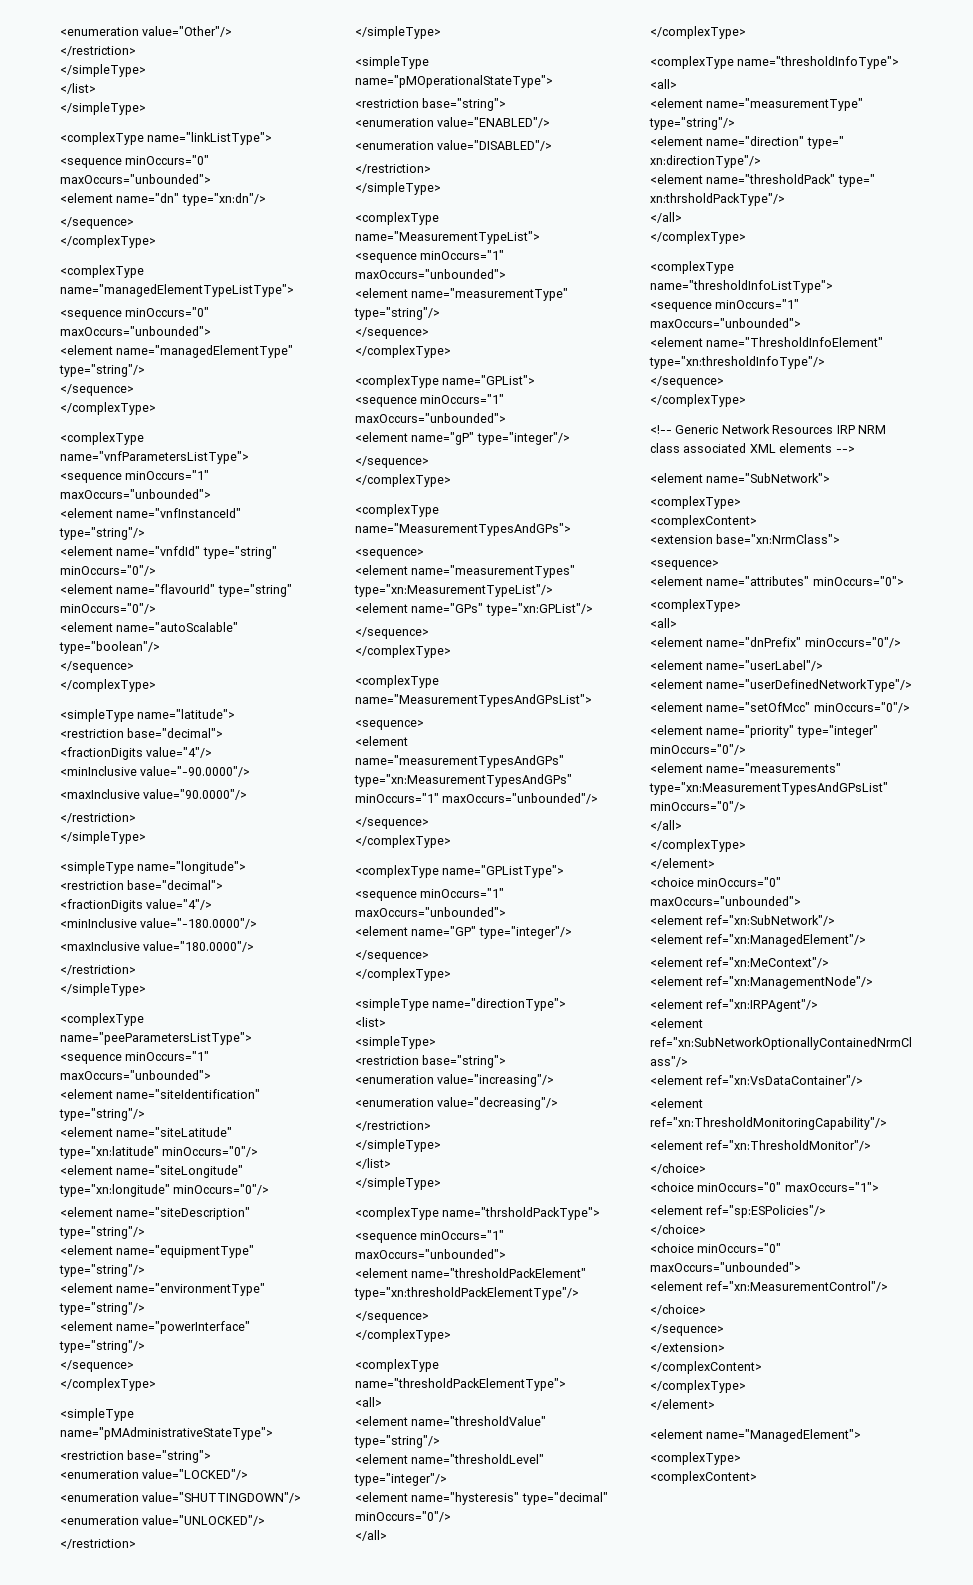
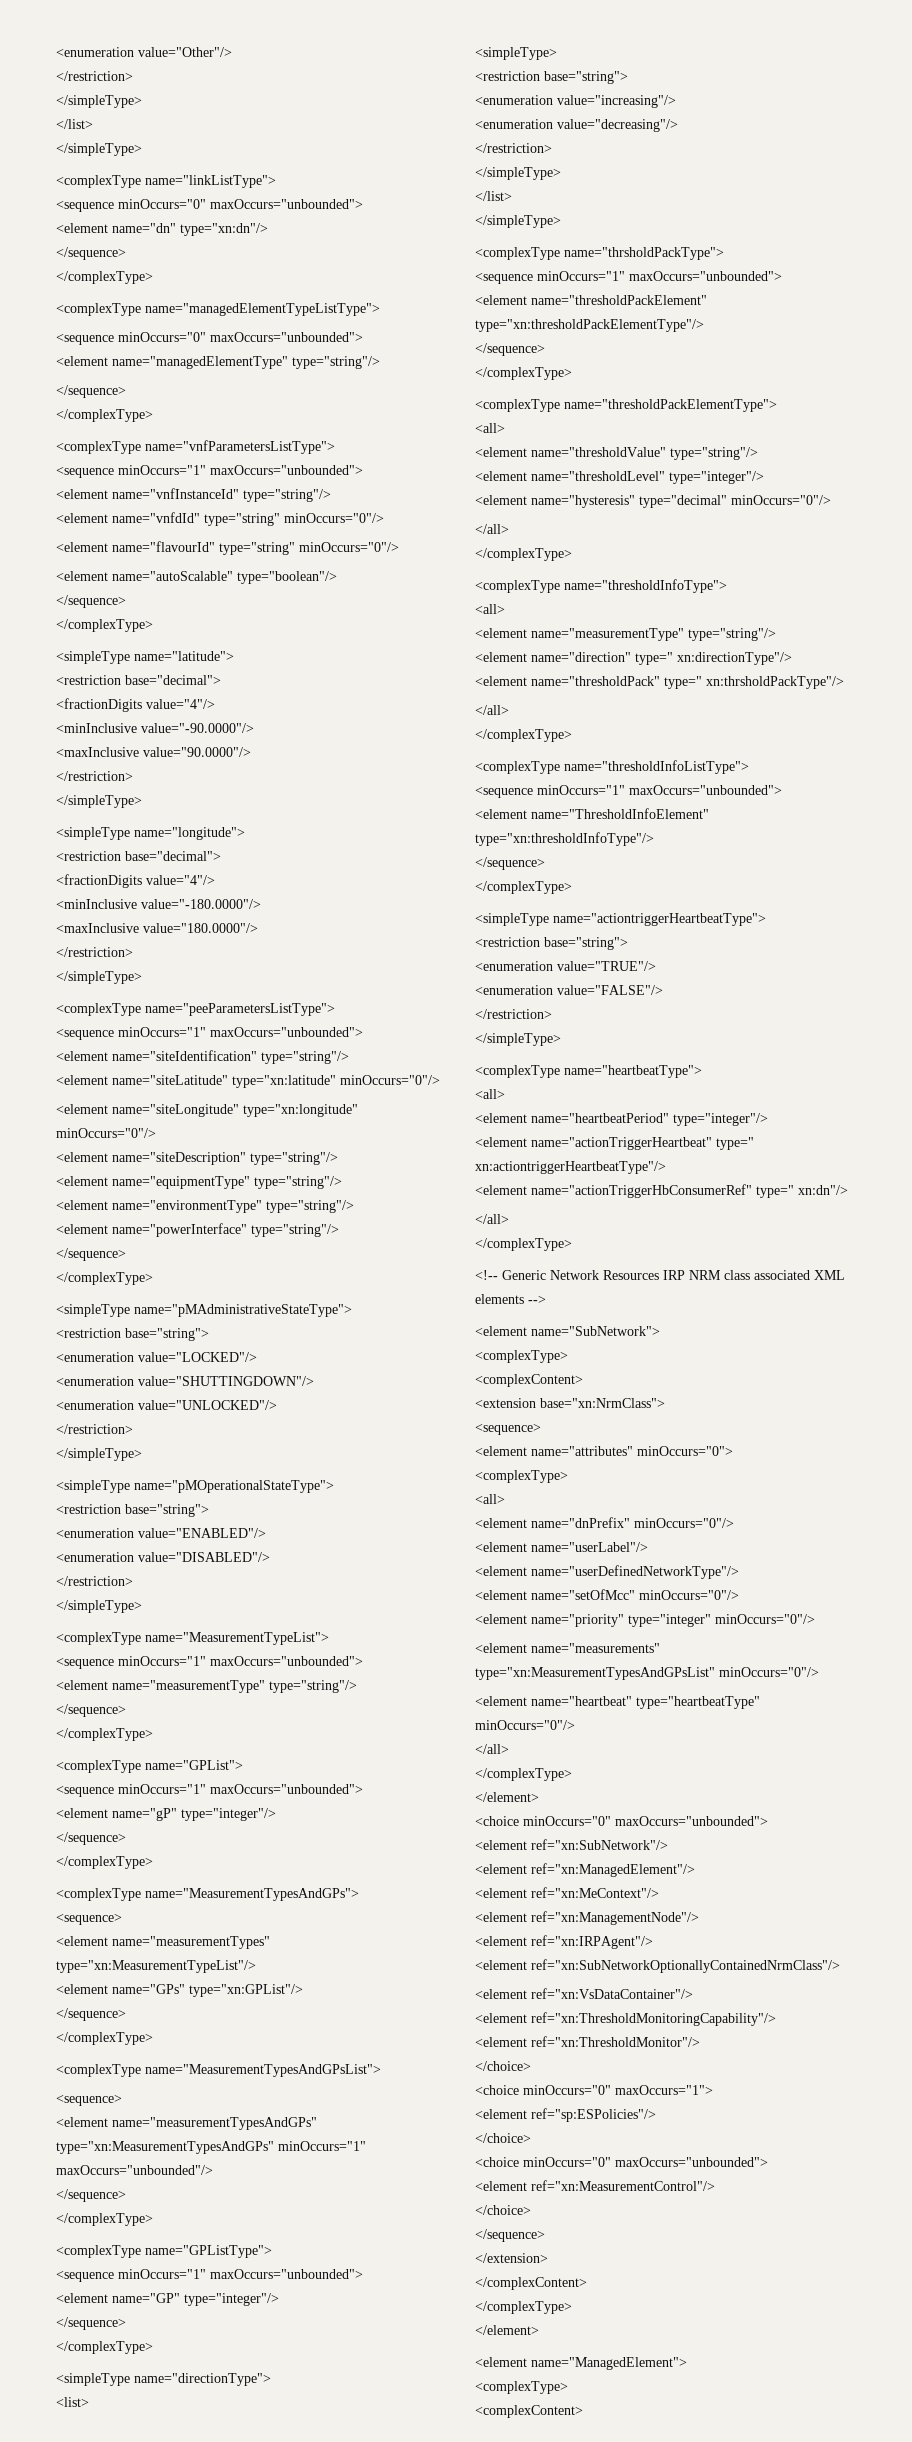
(746, 400) none -> [475,913,766,926] [475,937,628,950] [475,961,656,971] [475,985,663,995] [475,1009,552,1019] [475,1033,561,1046] [475,1065,702,1078] [475,1089,505,1099] [475,1113,768,1126] [475,1137,754,1150] [475,1161,666,1174] [475,1184,848,1198] [475,1214,509,1224] [475,1238,572,1251] // <simpleType name="actiontriggerHeartbeatType"> // <restriction base="string"> // <enumeration value="TRUE"/> // <enumeration value="FALSE"/> // </restriction> // </simpleType> // <complexType name="heartbeatType"> // <all> // <element name="heartbeatPeriod" type="integer"/> // <element name="actionTriggerHeartbeat" type=" xn:actiontriggerHeartbeatType"/> // <element name="actionTriggerHbConsumerRef" type=" xn:dn"/> // </all> // </complexType>
(746, 806) none -> [475,1696,760,1709] [475,1720,575,1730] // <element name="heartbeat" type="heartbeatType" minOccurs="0"/>

